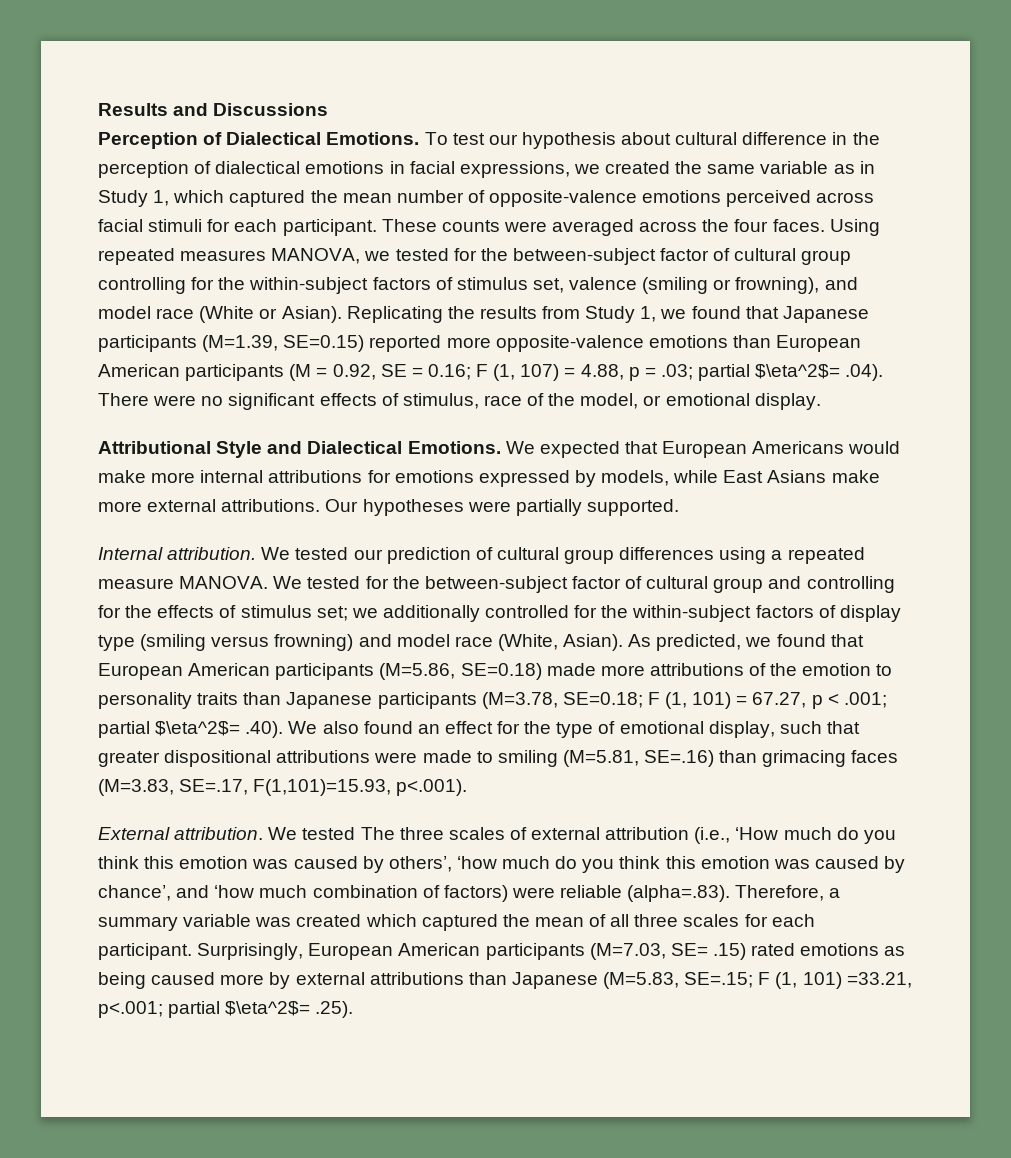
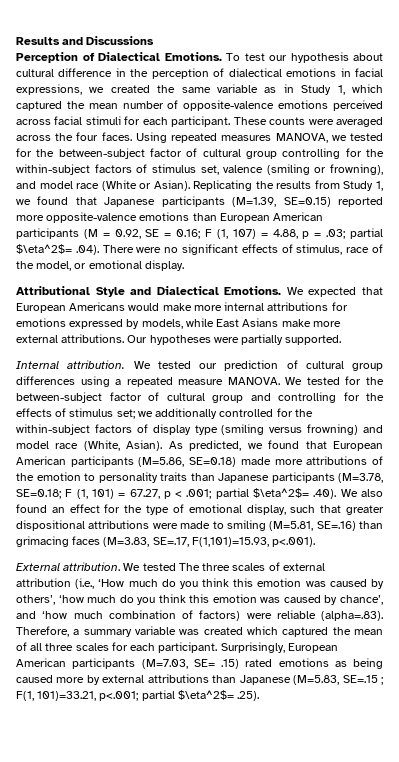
[684,972,912,989] SE=.15; F (1, 101) =33.21, -> [342,675,383,685] [16,691,97,701] SE=.15 ; F(1, 101)=33.21,

